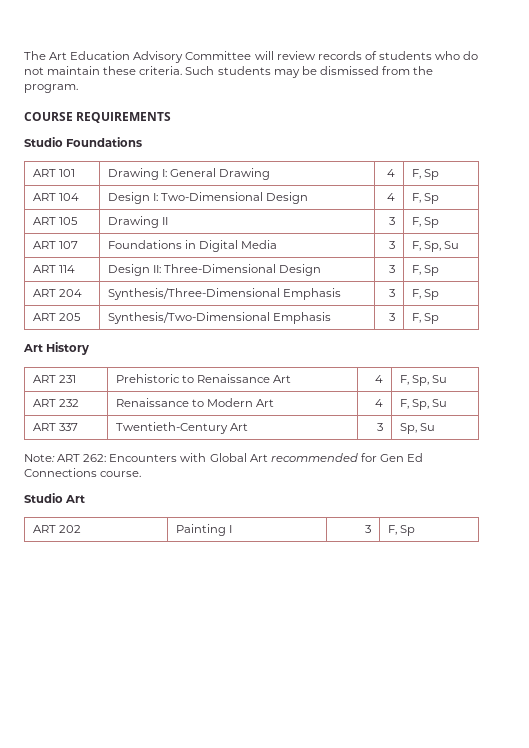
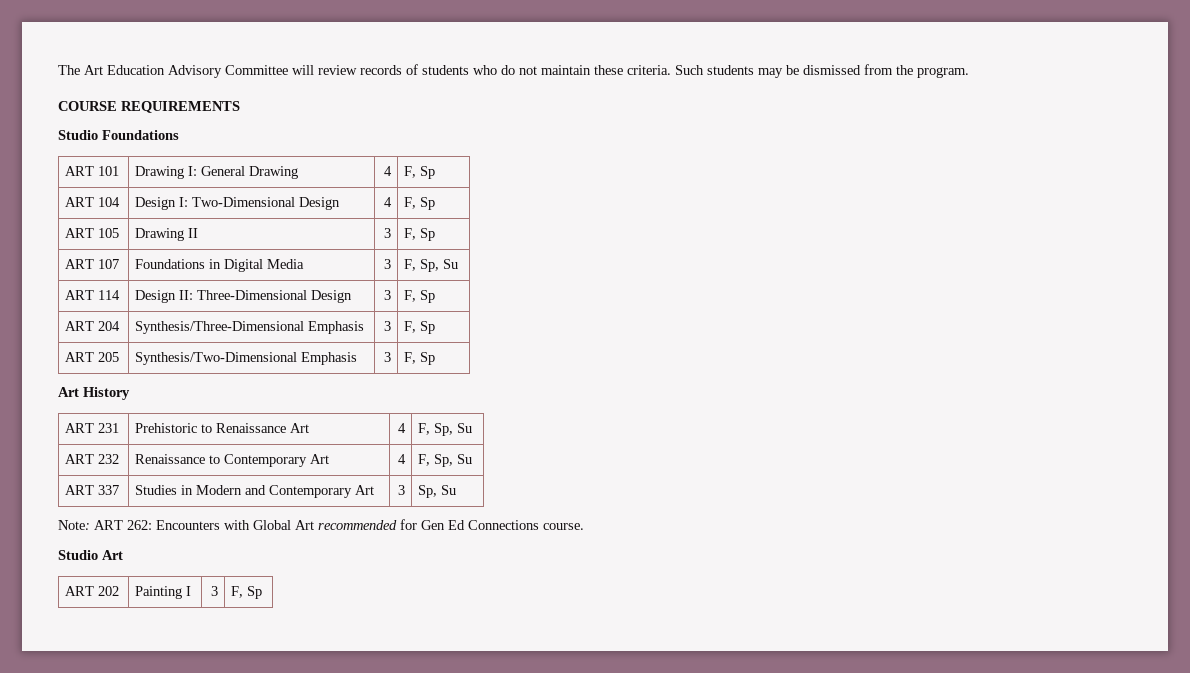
[207,398,254,407] Modern -> [224,454,308,467] Contemporary
[115,422,228,434] Twentieth-Century -> [135,485,353,498] Studies in Modern and Contemporary

